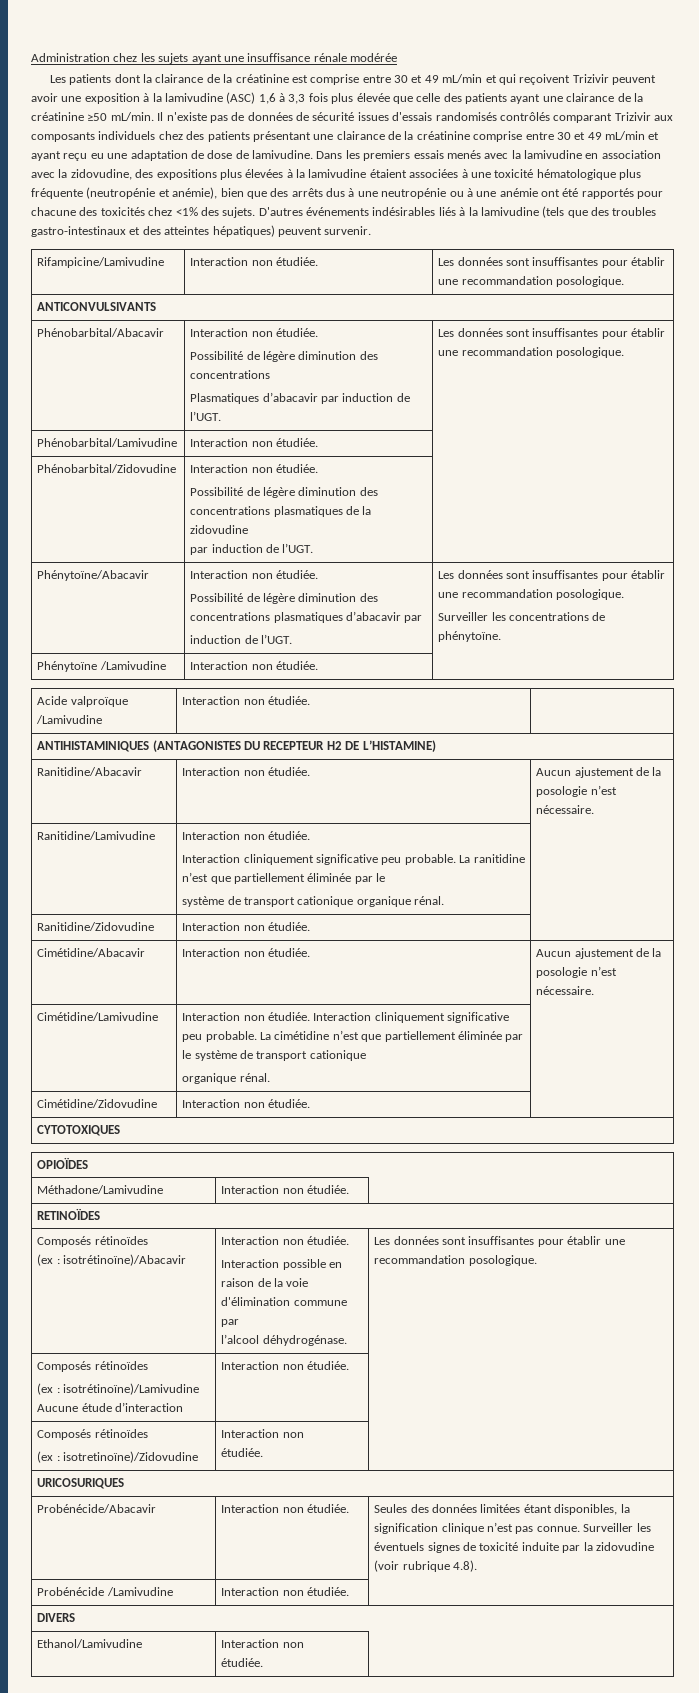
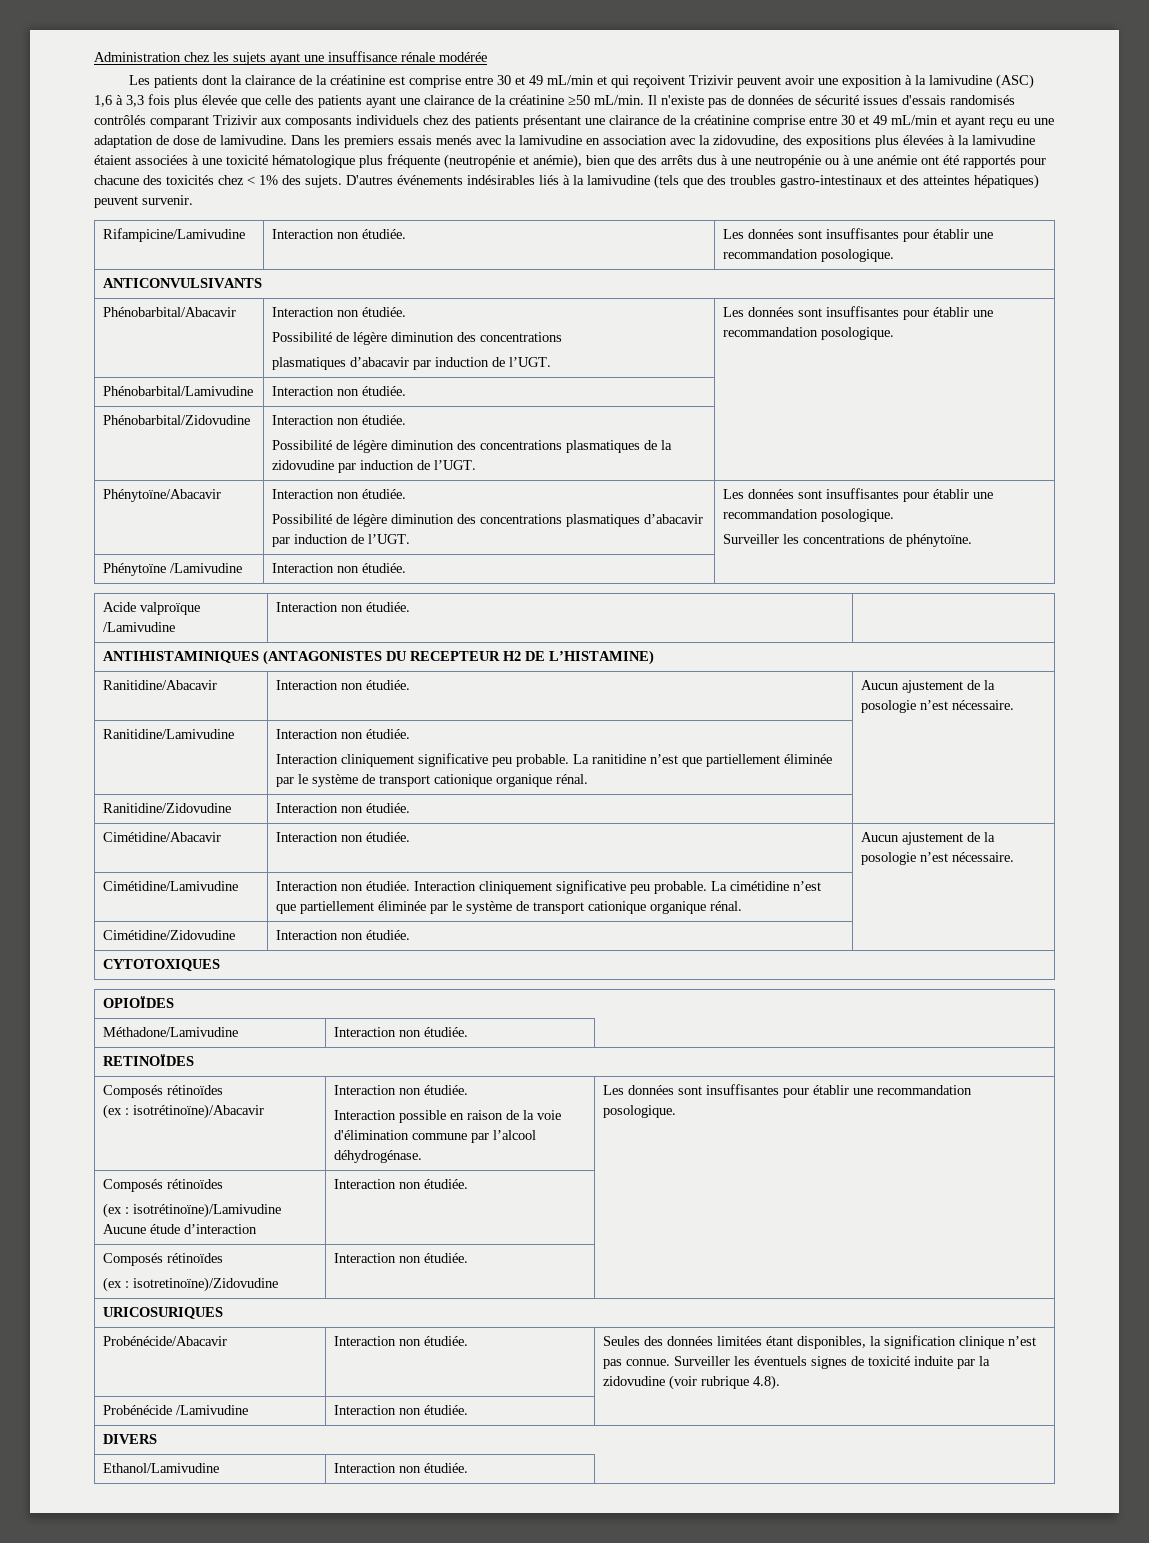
[175,207,198,216] <1% -> [247,175,278,185] < 1%
[190,393,260,404] Plasmatiques -> [272,357,347,370] plasmatiques
(249, 529) // -> (335, 465) none
(423, 619) // -> (291, 542) none
(386, 877) // -> (309, 779) none
(366, 1055) // -> (647, 907) none
(240, 1323) // -> (490, 1138) none
(304, 1435) // -> (422, 1259) none
(304, 1645) // -> (422, 1469) none

